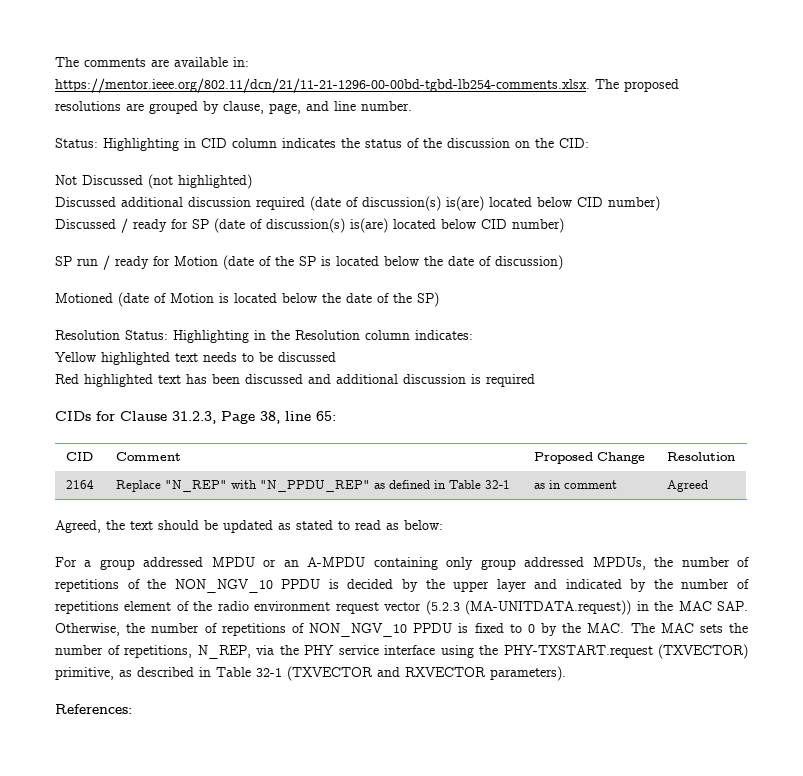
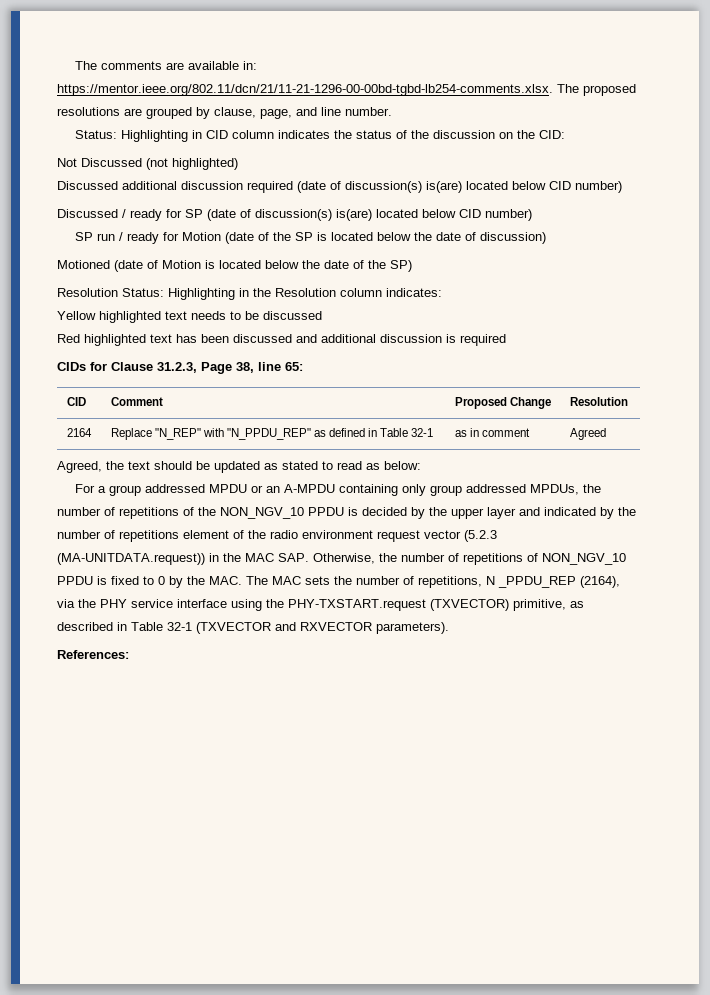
[197,645,251,659] N_REP, -> [486,576,620,588] N _PPDU_REP (2164),

